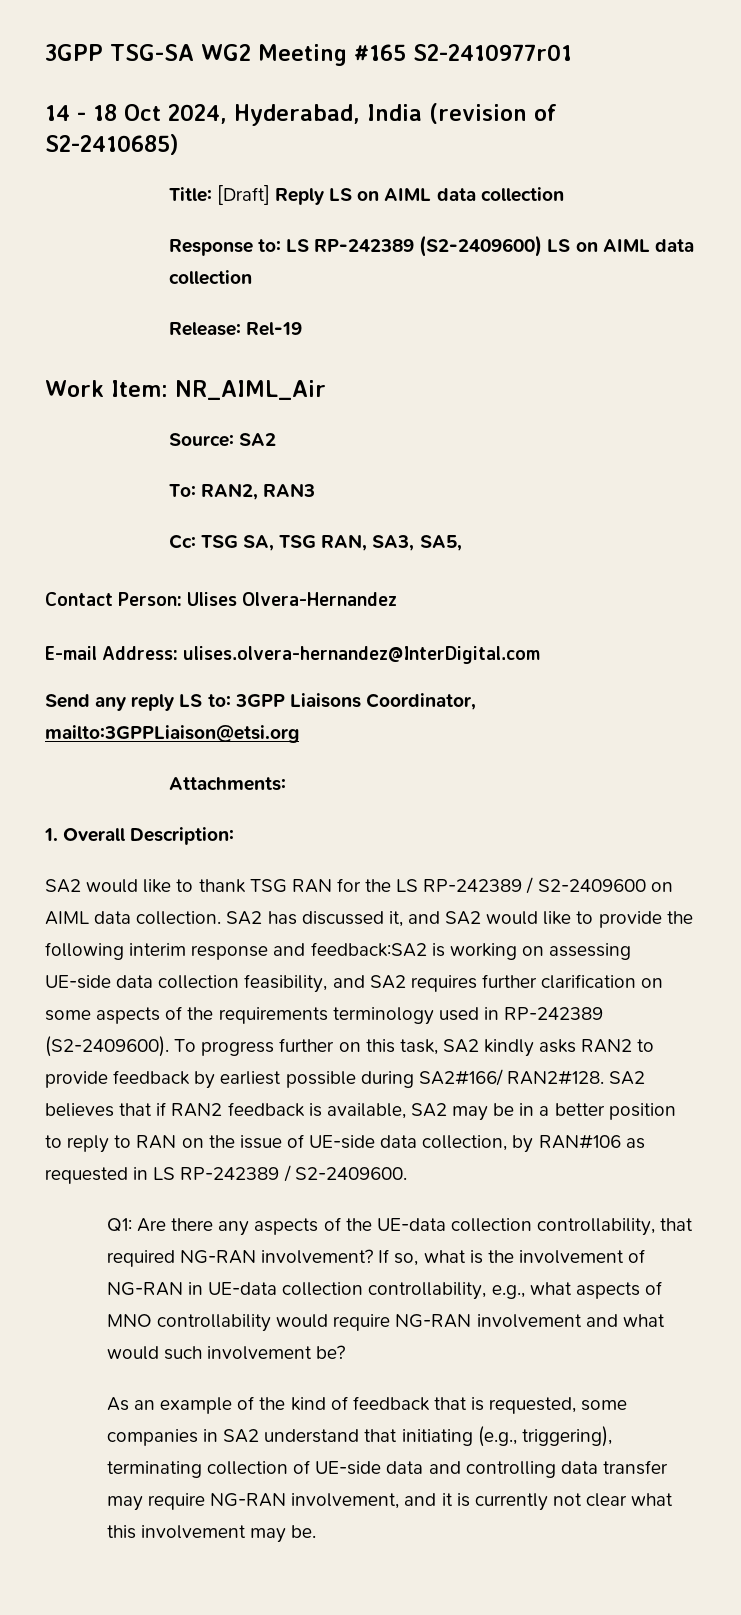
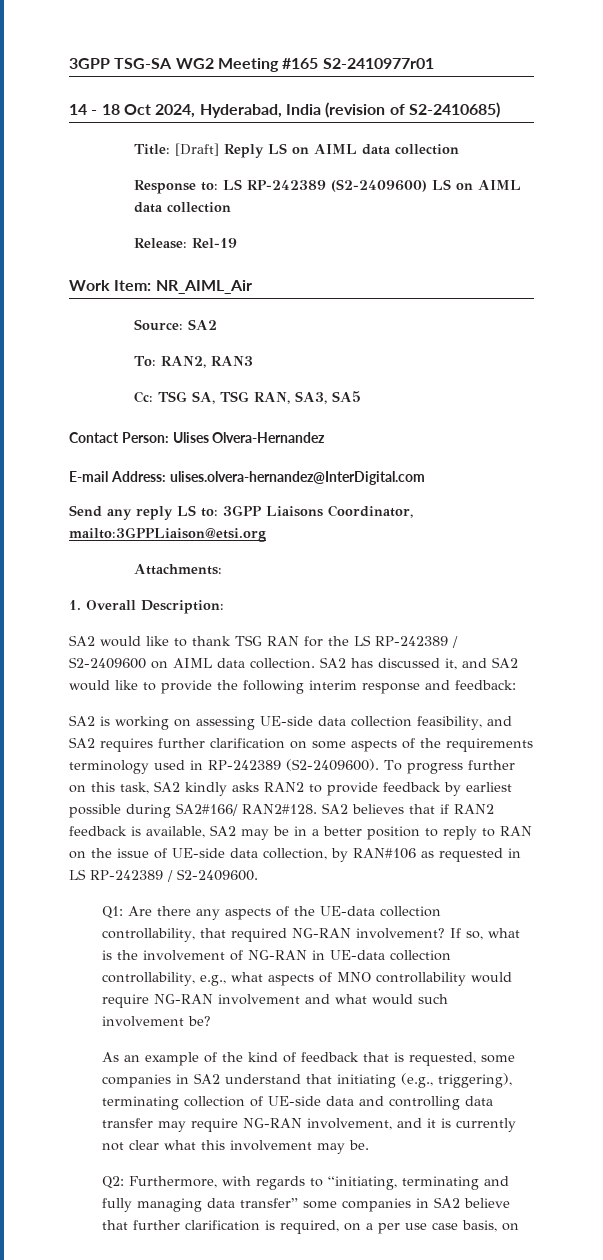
[419,535,462,551] SA5, -> [332,391,362,402] SA5
[310,942,427,957] feedback:SA2 -> [455,680,516,690] [69,715,95,726] feedback: // SA2
(317, 1531) none -> [101,1176,509,1190] [101,1197,510,1212] [101,1220,519,1234] // Q2: Furthermore, with regards to “initiating, terminating and fully managing data transfer” some companies in SA2 believe that further clarification is required, on a per use case basis, on

